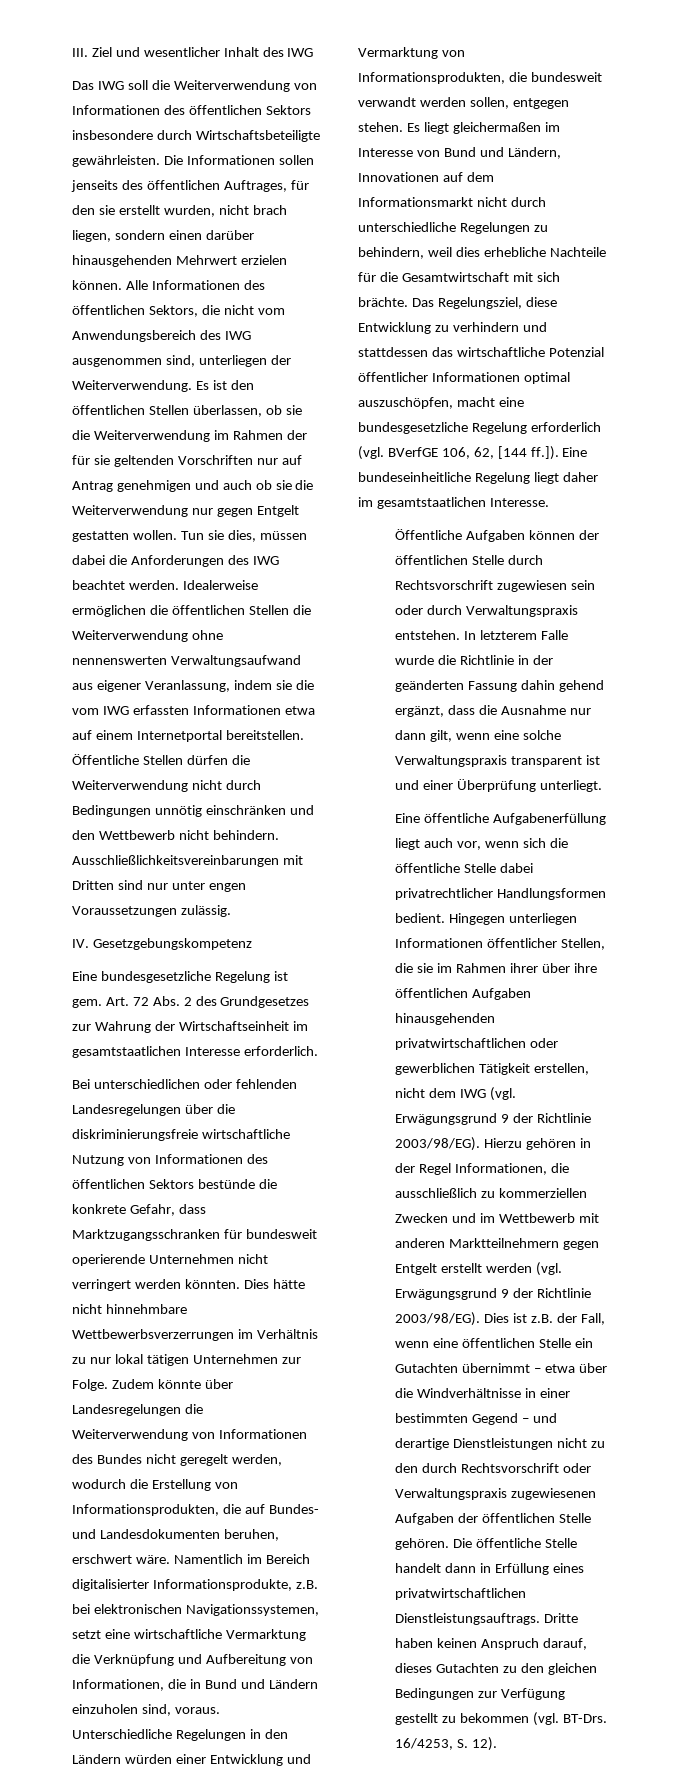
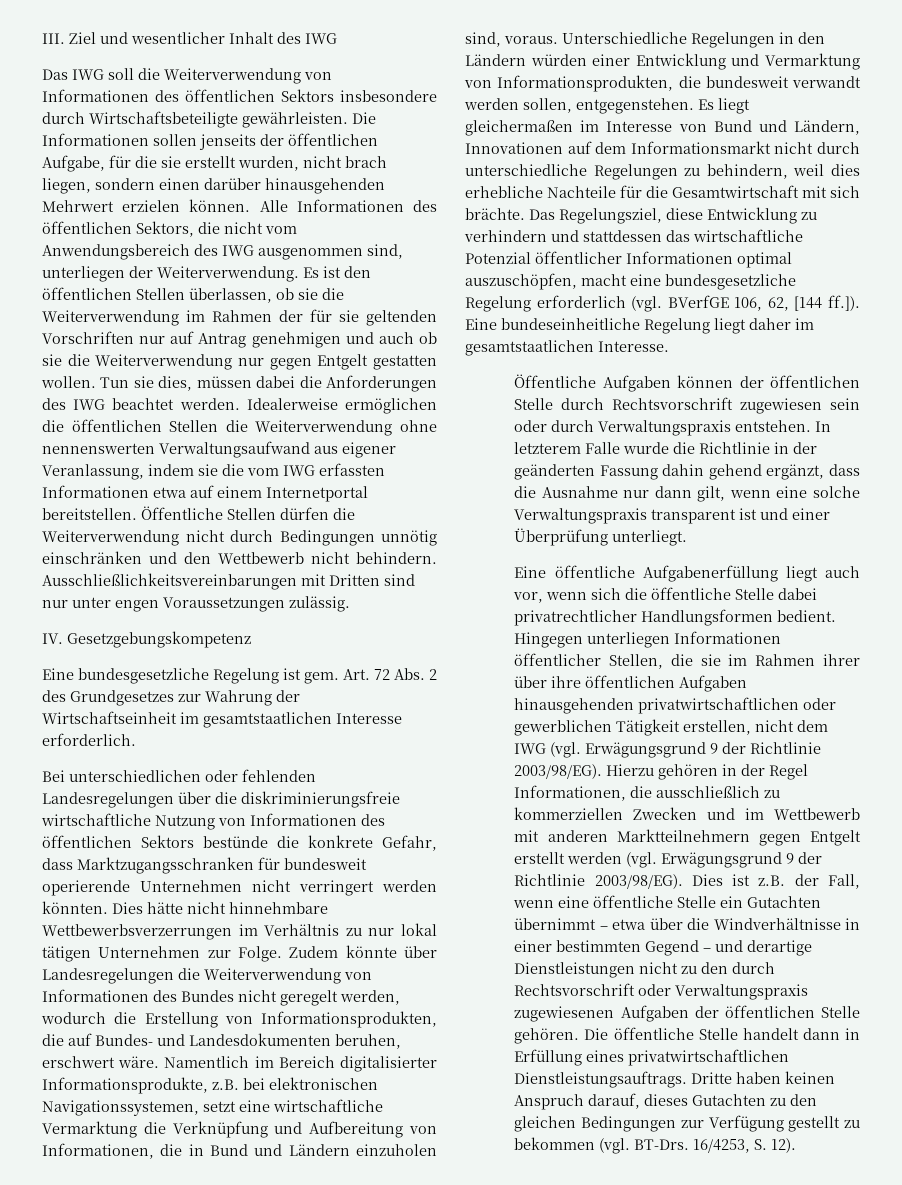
[121,180,309,192] [72,205,95,215] des öffentlichen Auftrages, für den -> [260,133,378,146] [42,155,157,172] der öffentlichen Aufgabe, für die
[512,98,569,109] [358,122,403,132] entgegen stehen. -> [576,98,694,114] entgegenstehen.
[461,1338,535,1348] öffentlichen -> [593,895,674,908] öffentliche

